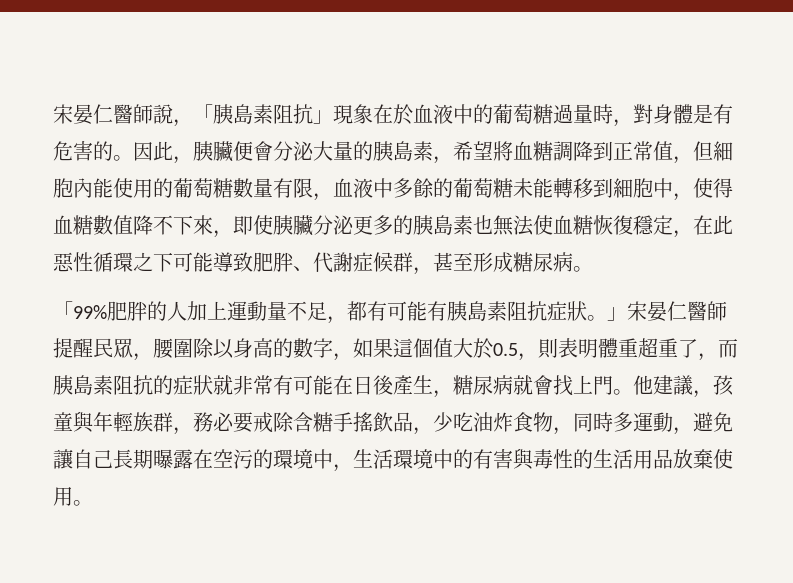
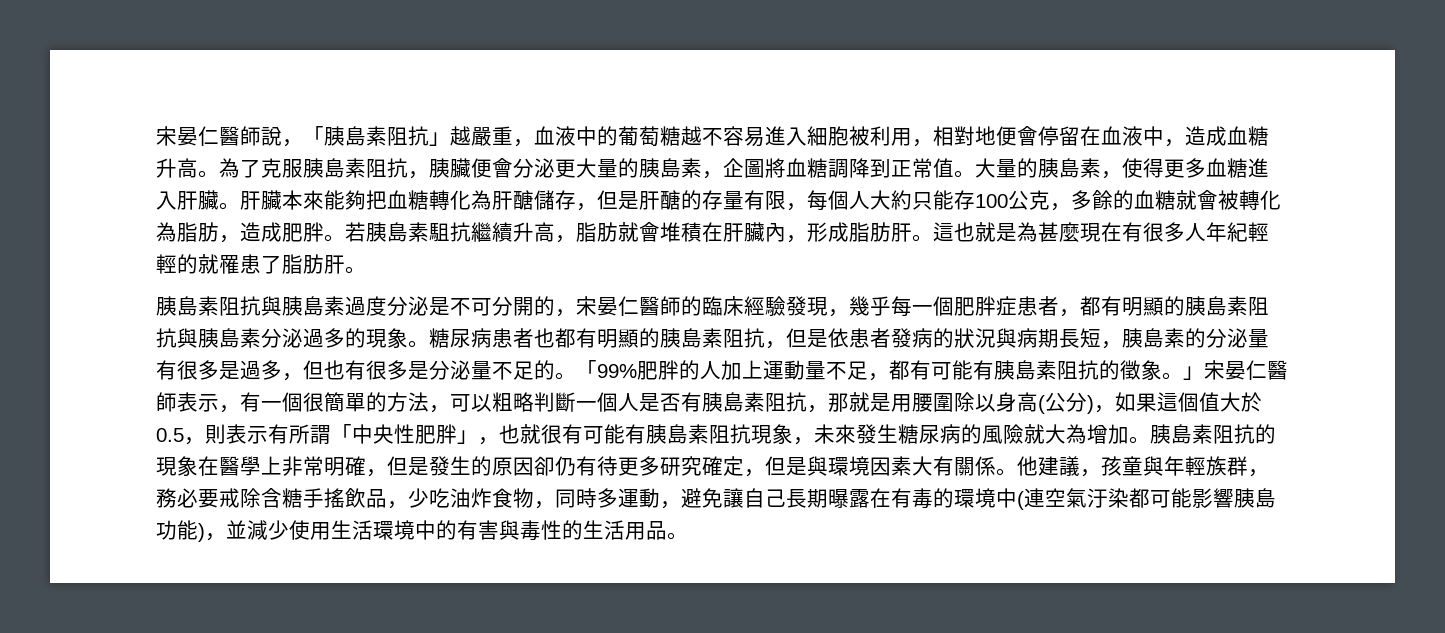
[333,104,413,125] 現象在於 -> [450,126,534,147] 越嚴重，
[553,104,733,127] [53,141,173,161] 過量時，對身體是有危害的。因此 -> [681,126,1269,147] [156,158,408,178] 越不容易進入細胞被利用，相對地便會停留在血液中，造成血糖升高。為了克服胰島素阻抗
[313,141,493,164] 大量的胰島素，希望 -> [555,158,765,179] 更大量的胰島素，企圖
[673,141,733,164] [53,178,733,201] [53,215,733,238] [53,252,593,275] ，但細胞內能使用的葡萄糖數量有限，血液中多餘的葡萄糖未能轉移到細胞中，使得血糖數值降不下來，即使胰臟分泌更多的胰島素也無法使血糖恢復穩定，在此惡性循環之下可能導致肥胖、代謝症候群，甚至形成糖尿病。 // -> [954,158,1269,179] [156,190,1281,211] [156,222,1269,243] [156,254,366,274] [156,296,1269,317] [156,328,1269,349] [156,360,576,381] 。大量的胰島素，使得更多血糖進入肝臟。肝臟本來能夠把血糖轉化為肝醣儲存，但是肝醣的存量有限，每個人大約只能存100公克，多餘的血糖就會被轉化為脂肪，造成肥胖。若胰島素駔抗繼續升高，脂肪就會堆積在肝臟內，形成脂肪肝。這也就是為甚麼現在有很多人年紀輕輕的就罹患了脂肪肝。 // 胰島素阻抗與胰島素過度分泌是不可分開的，宋晏仁醫師的臨床經驗發現，幾乎每一個肥胖症患者，都有明顯的胰島素阻抗與胰島素分泌過多的現象。糖尿病患者也都有明顯的胰島素阻抗，但是依患者發病的狀況與病期長短，胰島素的分泌量有很多是過多，但也有很多是分泌量不足的。
[547,301,587,321] 症狀 -> [1099,360,1162,380] 的徵象
[53,338,333,361] 提醒民眾，腰圍除以身高的數字 -> [177,392,1094,414] 表示，有一個很簡單的方法，可以粗略判斷一個人是否有胰島素阻抗，那就是用腰圍除以身高(公分)
[578,338,738,361] [53,375,613,398] 明體重超重了，而胰島素阻抗的症狀就非常有可能在日後產生，糖尿病就會找上門 -> [247,424,1276,445] [156,456,996,477] 示有所謂「中央性肥胖」，也就很有可能有胰島素阻抗現象，未來發生糖尿病的風險就大為增加。胰島素阻抗的現象在醫學上非常明確，但是發生的原因卻仍有待更多研究確定，但是與環境因素大有關係
[213,449,253,469] 空污 -> [891,488,933,509] 有毒
[333,464,353,472] ， -> [1017,488,1276,510] [156,520,331,542] (連空氣汙染都可能影響胰島功能)，並減少使用
[673,449,733,469] [53,487,73,506] 放棄使用 -> (667, 530) none

